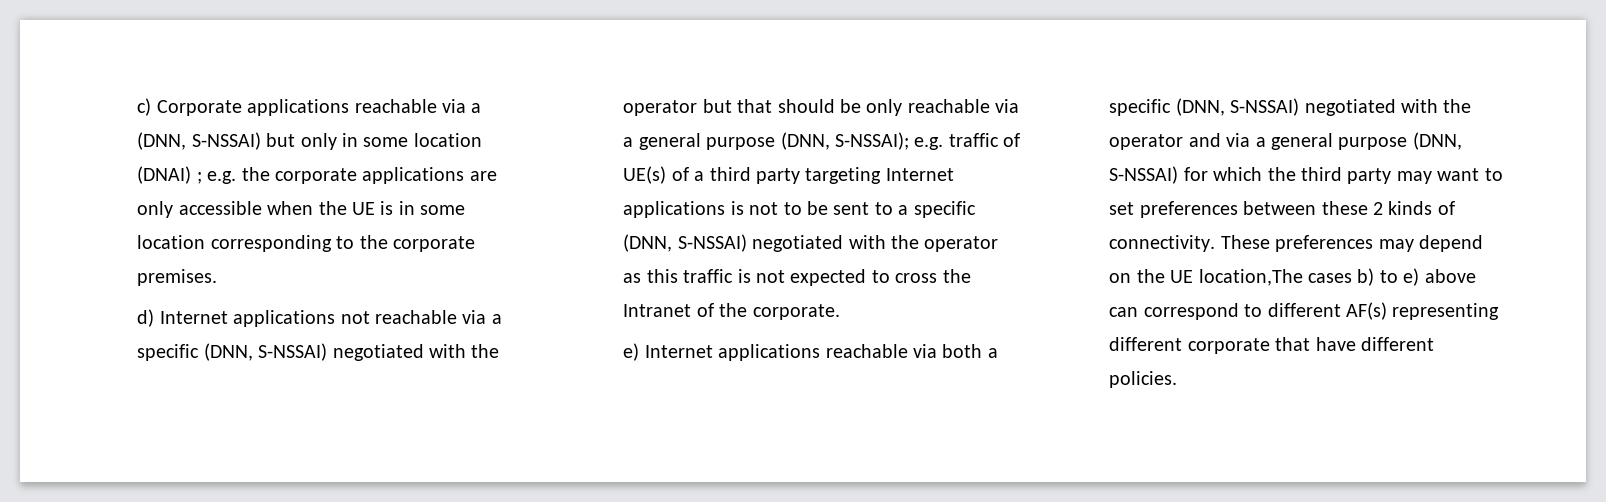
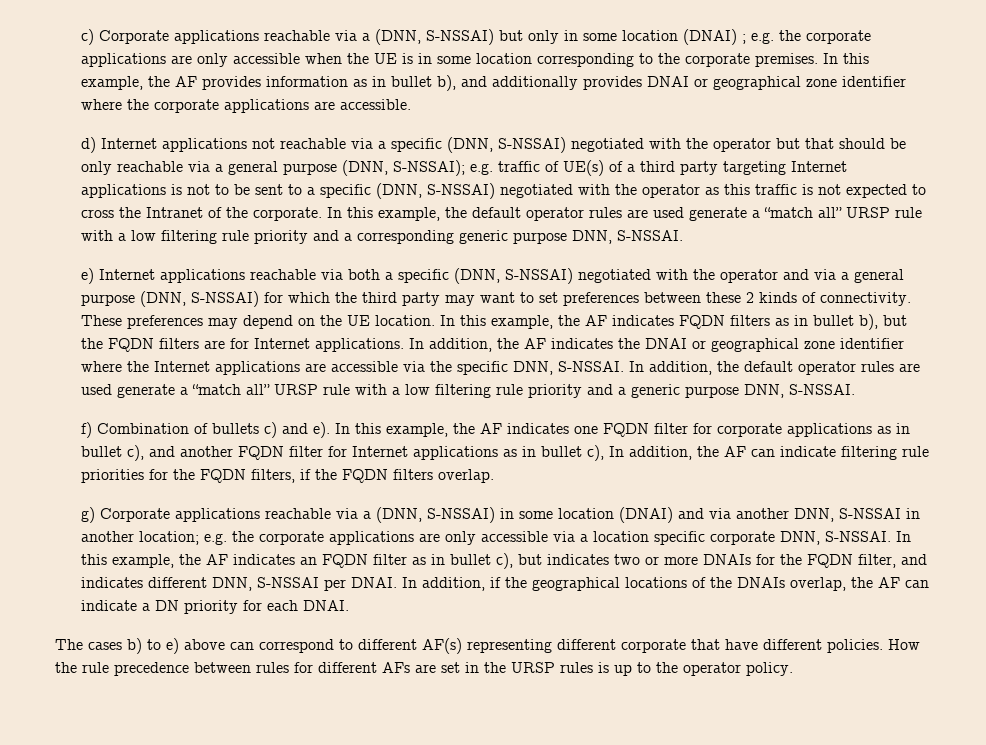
(218, 277) none -> [823,53,870,64] [81,75,907,91] [81,99,412,113] In this example, the AF provides information as in bullet b), and additionally provides DNAI or geographical zone identifier where the corporate applications are accessible.
(840, 312) none -> [327,207,923,221] [81,230,684,244] In this example, the default operator rules are used generate a “match all” URSP rule with a low filtering rule priority and a corresponding generic purpose DNN, S-NSSAI.
[1198,269,1303,286] location,The -> [375,314,908,330] [81,338,905,352] [81,361,921,375] [81,384,856,398] [81,422,911,438] [81,445,930,461] [81,469,495,483] [81,507,921,523] [81,531,912,545] [81,553,928,569] [81,577,930,591] [81,600,350,614] [55,639,83,650] location. In this example, the AF indicates FQDN filters as in bullet b), but the FQDN filters are for Internet applications. In addition, the AF indicates the DNAI or geographical zone identifier where the Internet applications are accessible via the specific DNN, S-NSSAI. In addition, the default operator rules are used generate a “match all” URSP rule with a low filtering rule priority and a generic purpose DNN, S-NSSAI. // f) Combination of bullets c) and e). In this example, the AF indicates one FQDN filter for corporate applications as in bullet c), and another FQDN filter for Internet applications as in bullet c), In addition, the AF can indicate filtering rule priorities for the FQDN filters, if the FQDN filters overlap. // g) Corporate applications reachable via a (DNN, S-NSSAI) in some location (DNAI) and via another DNN, S-NSSAI in another location; e.g. the corporate applications are only accessible via a location specific corporate DNN, S-NSSAI. In this example, the AF indicates an FQDN filter as in bullet c), but indicates two or more DNAIs for the FQDN filter, and indicates different DNN, S-NSSAI per DNAI. In addition, if the geographical locations of the DNAIs overlap, the AF can indicate a DN priority for each DNAI. // The
(1178, 379) none -> [888,639,920,650] [55,662,793,676] How the rule precedence between rules for different AFs are set in the URSP rules is up to the operator policy.

